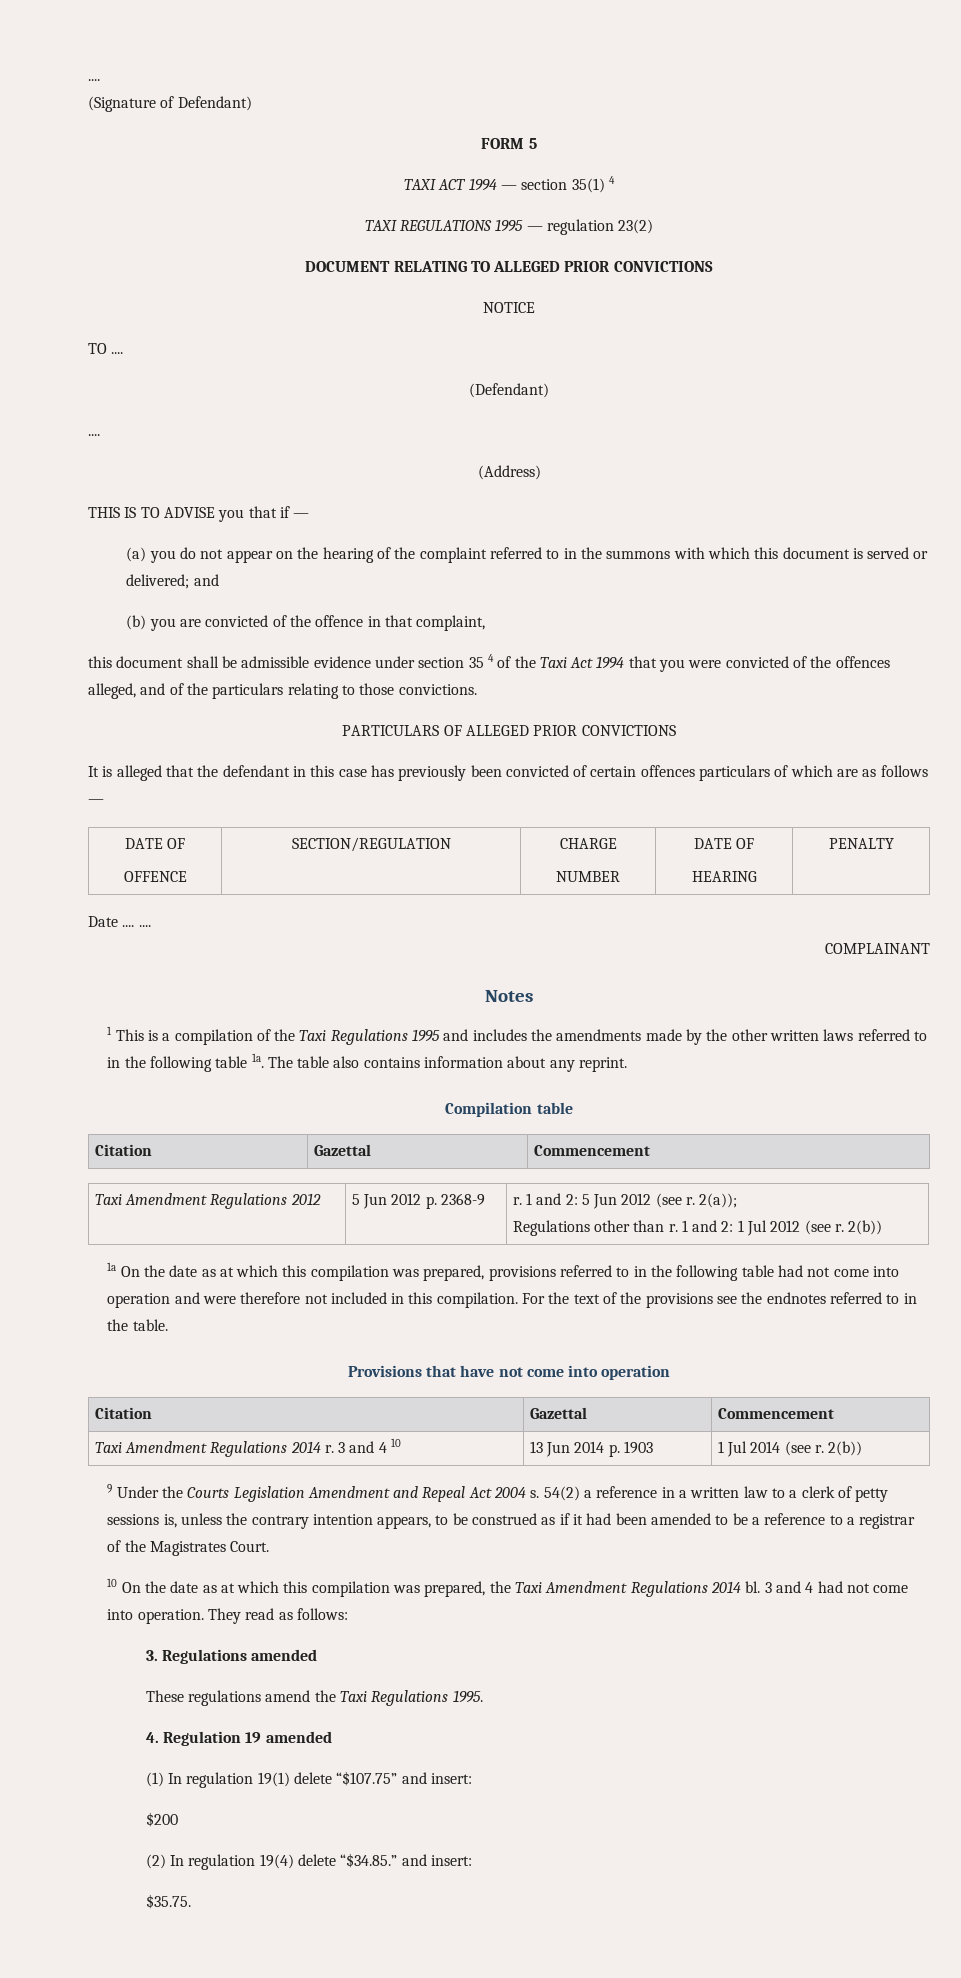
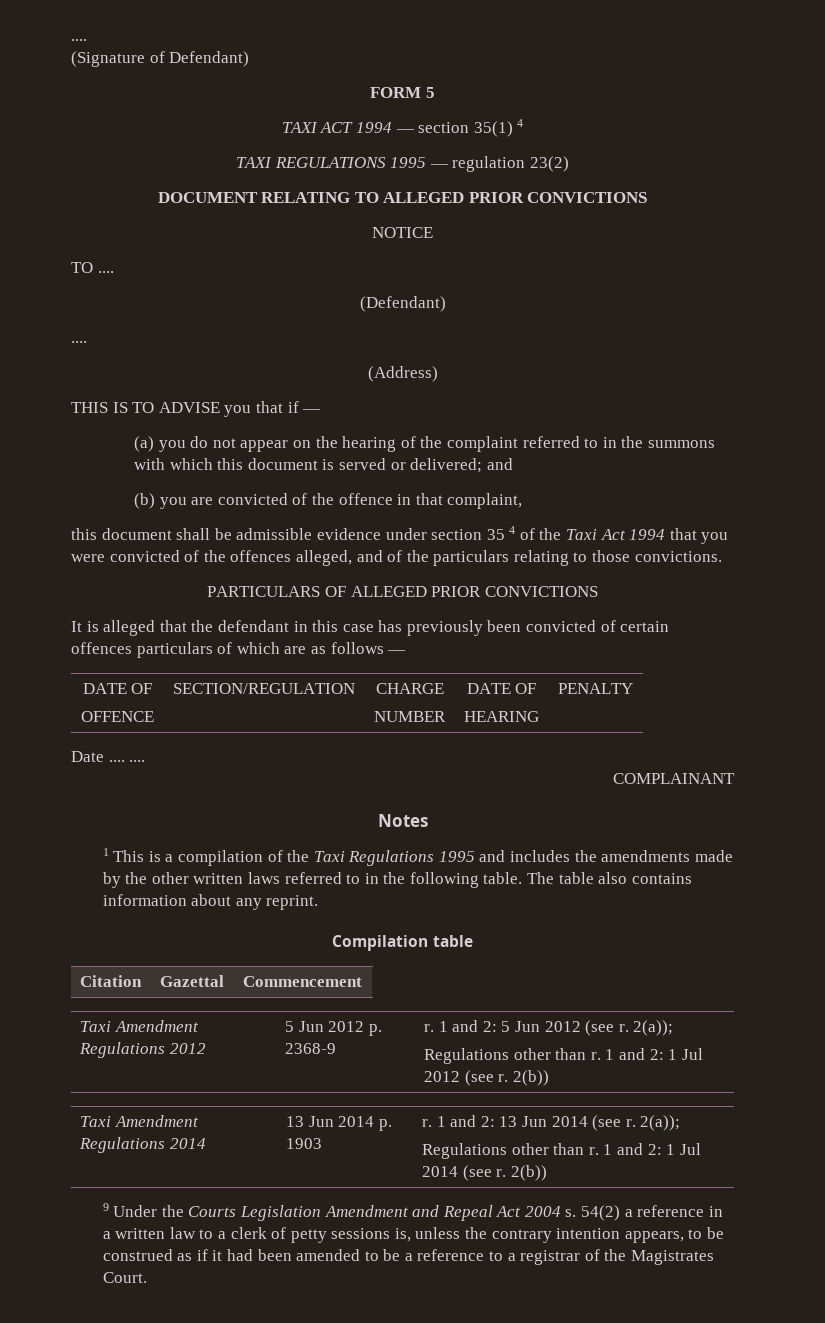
[215,1053,264,1068] table 1a. -> [483,872,523,884] table.
[107,1262,899,1281] [107,1292,917,1308] [107,1319,168,1331] [347,1365,671,1380] [94,1407,152,1419] [529,1407,587,1419] [717,1408,834,1419] [94,1438,402,1457] // 1a On the date as at which this compilation was prepared, provisions referred to in the following table had not come into operation and were therefore not included in this compilation. For the text of the provisions see the endnotes referred to in the table. // Provisions that have not come into operation // Citation | Gazettal | Commencement // Taxi Amendment Regulations 2014 r. 3 and 4 10 -> [80,1115,199,1127] [79,1137,206,1153] // Taxi Amendment Regulations 2014
(653, 1447) none -> [422,1115,681,1131] [422,1143,662,1159] r. 1 and 2: 13 Jun 2014 (see r. 2(a)); // Regulations other than r. 1 and 2:
[107,1578,909,1597] [107,1608,348,1624] [145,1649,318,1664] [145,1690,483,1706] [145,1731,332,1746] [145,1771,472,1788] [145,1812,178,1827] [145,1853,472,1870] [145,1894,191,1909] // 10 On the date as at which this compilation was prepared, the Taxi Amendment Regulations 2014 bl. 3 and 4 had not come into operation. They read as follows: // 3. Regulations amended // These regulations amend the Taxi Regulations 1995. // 4. Regulation 19 amended // (1) In regulation 19(1) delete “$107.75” and insert: // $200 // (2) In regulation 19(4) delete “$34.85.” and insert: // $35.75. -> (147, 1277) none

